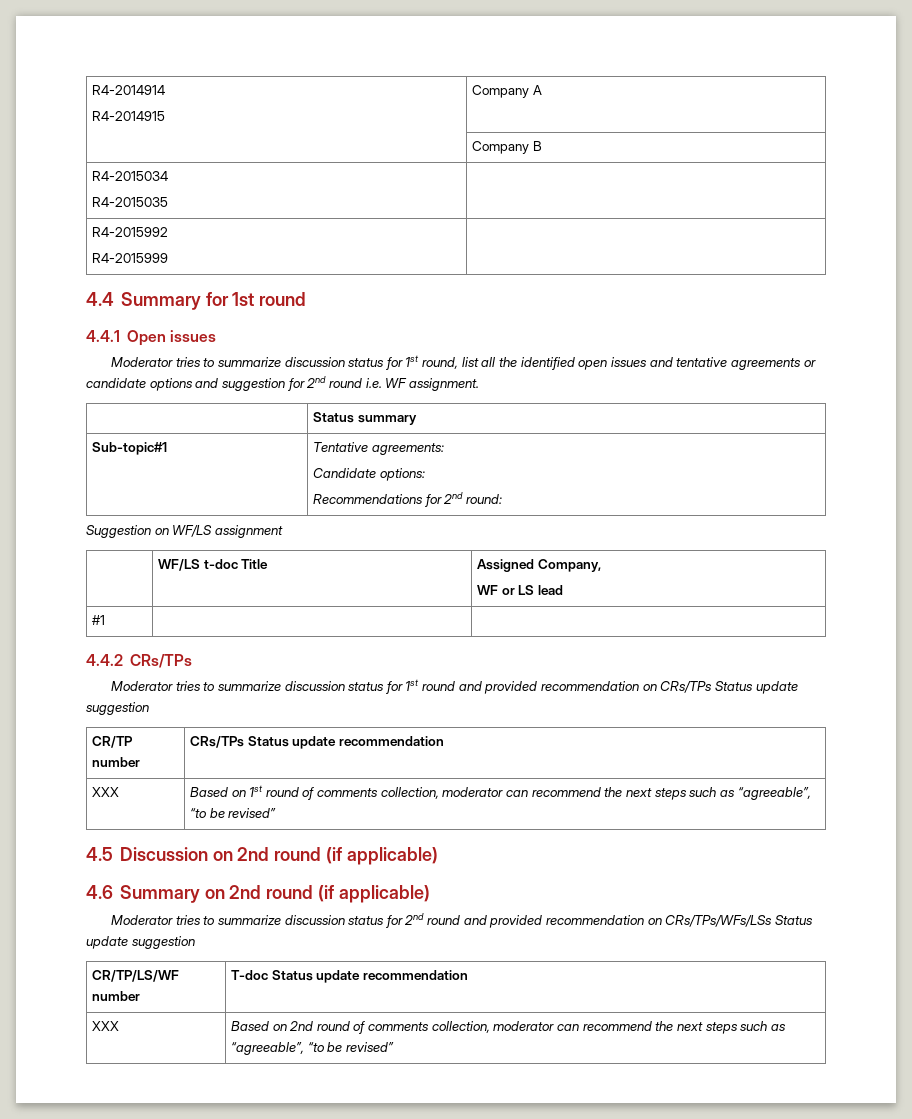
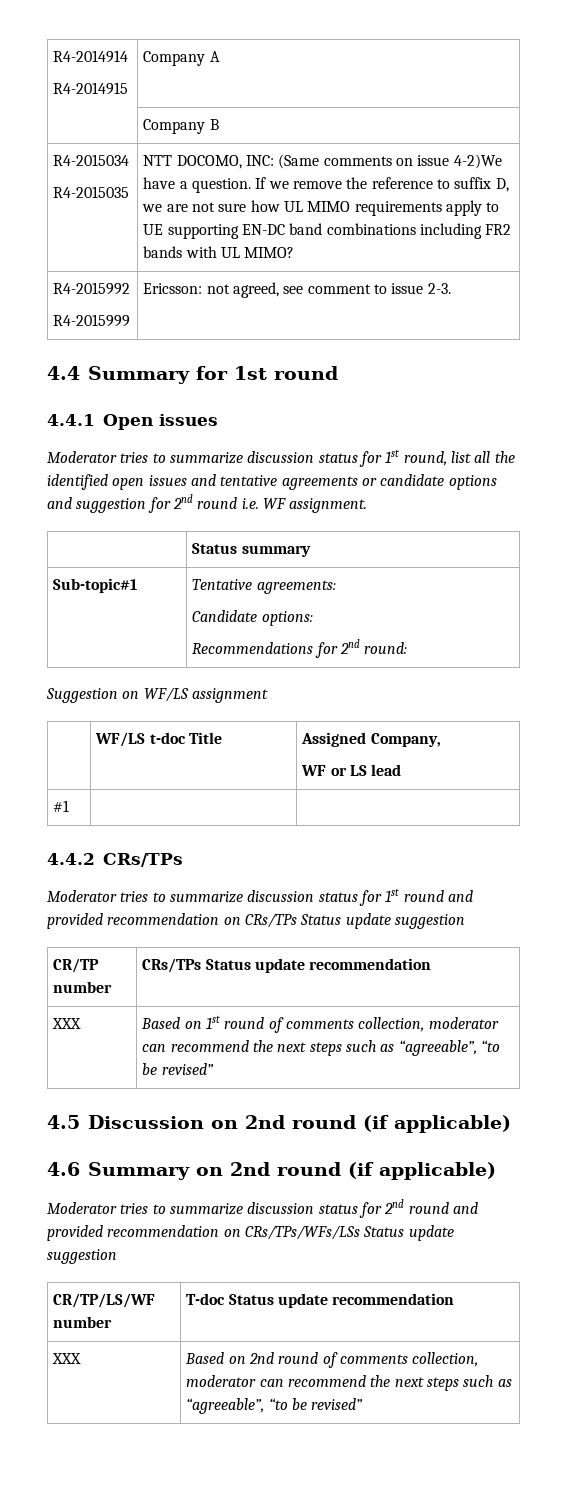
[91,227,168,237] [91,253,168,263] // R4-2015992 // R4-2015999 | -> [143,154,502,169] [143,177,509,193] [142,200,500,216] [143,223,512,239] [143,246,295,258] [53,282,131,295] [53,314,131,327] [143,282,451,298] NTT DOCOMO, INC: (Same comments on issue 4-2)We have a question. If we remove the reference to suffix D, we are not sure how UL MIMO requirements apply to UE supporting EN-DC band combinations including FR2 bands with UL MIMO? // R4-2015992 // R4-2015999 | Ericsson: not agreed, see comment to issue 2-3.

